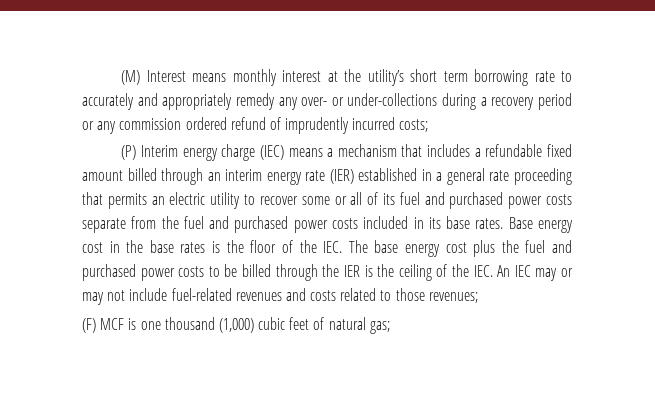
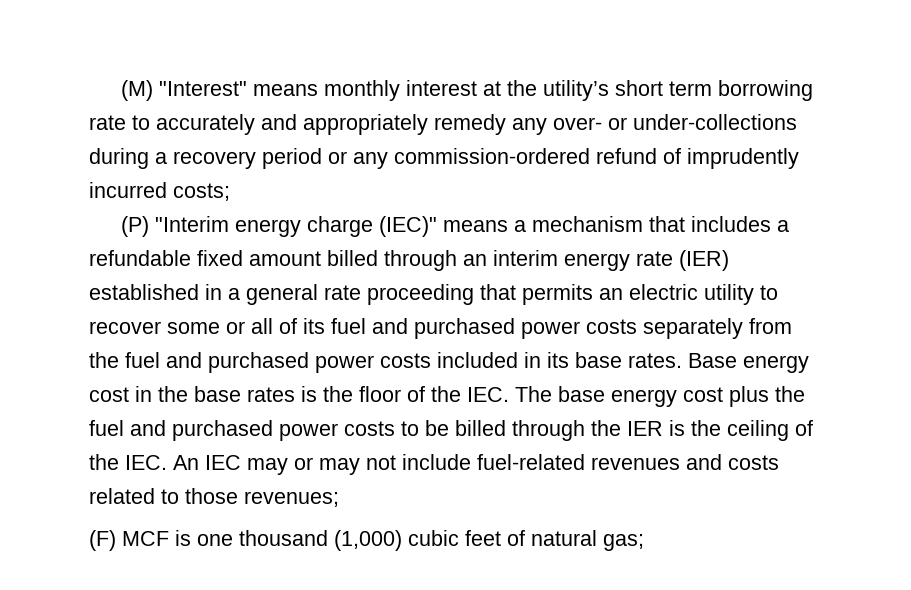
[146,70,186,82] Interest -> [159,81,248,96] "Interest"
[119,117,227,130] commission ordered -> [394,148,590,164] commission-ordered
[141,145,179,157] Interim -> [155,216,230,232] "Interim
[259,145,284,160] (IEC) -> [379,216,438,237] (IEC)"
[82,218,126,233] separate -> [643,318,743,339] separately

